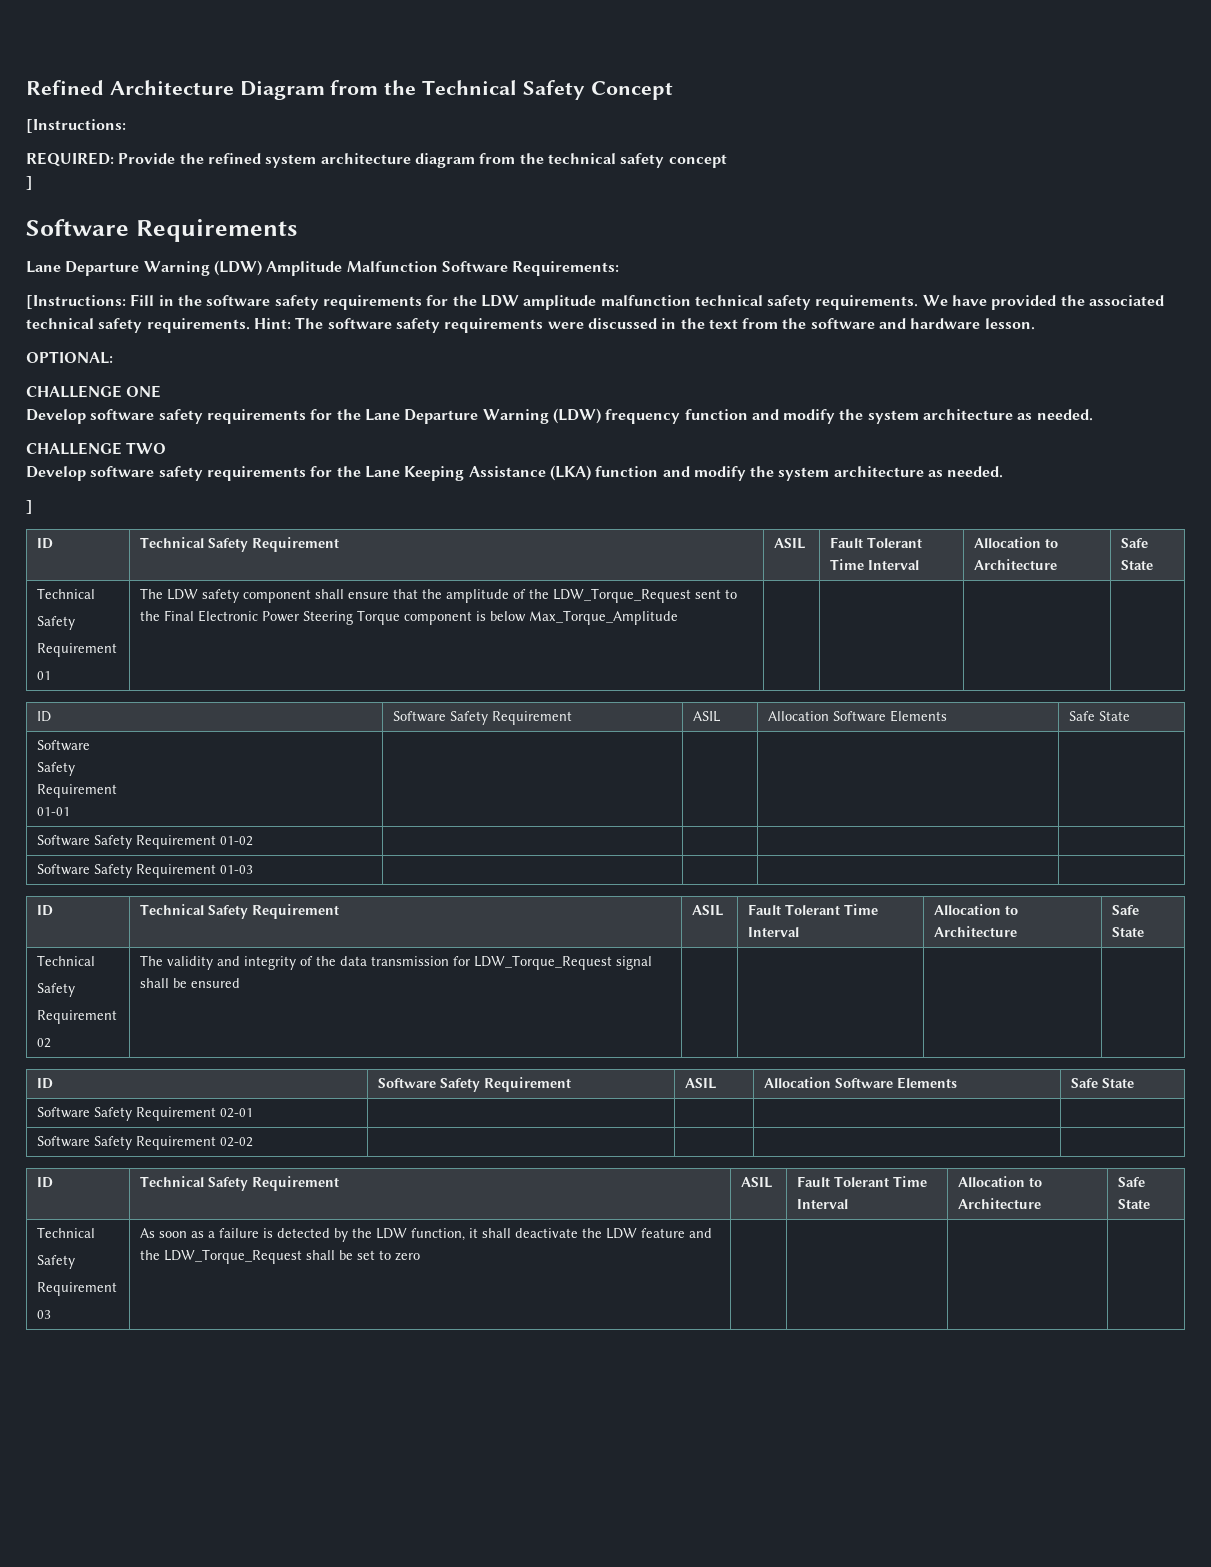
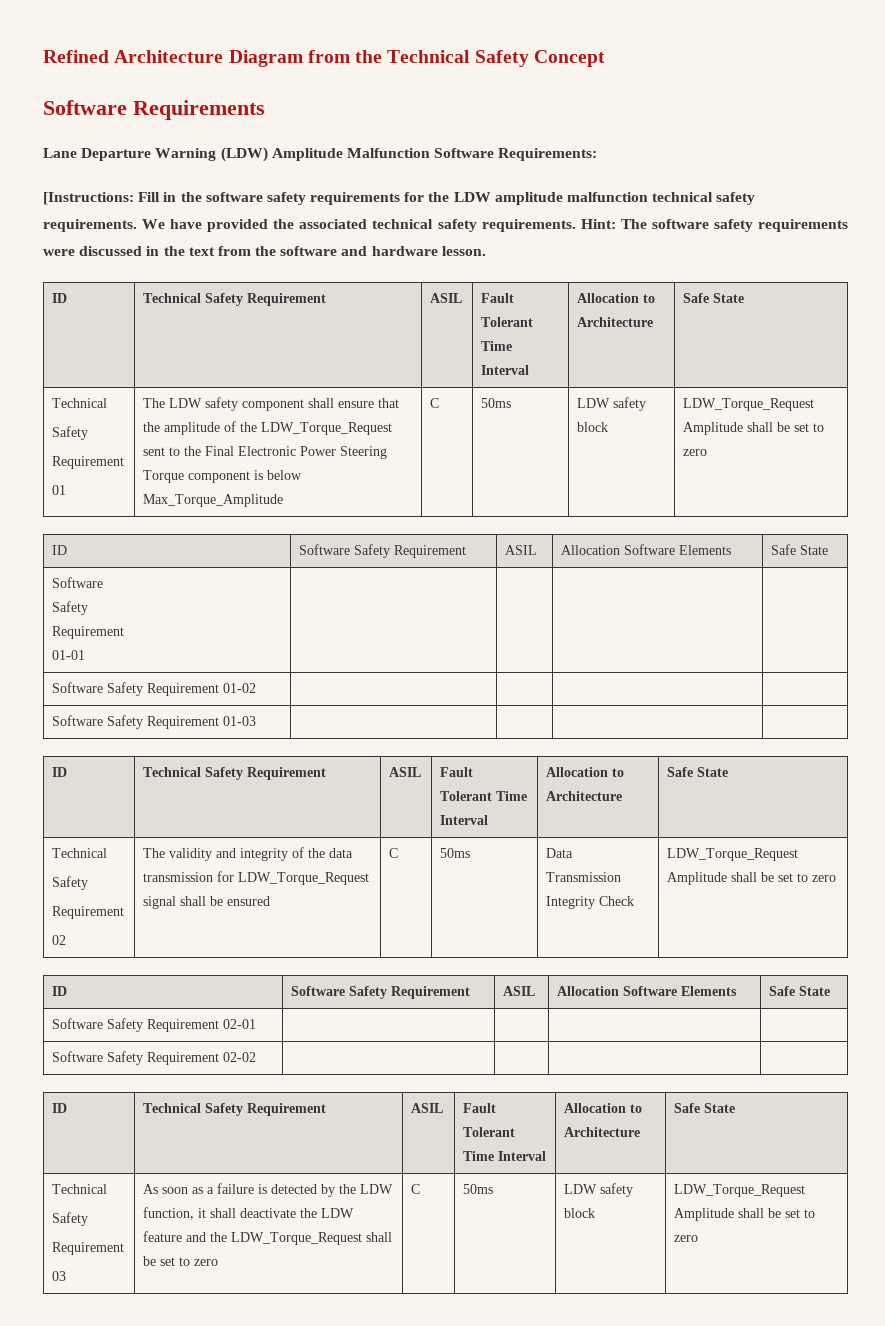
[26,119,126,133] [26,152,727,168] [26,176,33,190] // [Instructions: // REQUIRED: Provide the refined system architecture diagram from the technical safety concept // ] -> (605, 58) none
[26,351,113,364] [26,385,162,398] [26,408,1093,424] [26,442,167,455] [26,465,1004,481] [26,500,33,514] // OPTIONAL: // CHALLENGE ONE // Develop software safety requirements for the Lane Departure Warning (LDW) frequency function and modify the system architecture as needed. // CHALLENGE TWO // Develop software safety requirements for the Lane Keeping Assistance (LKA) function and modify the system architecture as needed. // ] -> (486, 251) none
(679, 617) | | | -> [430,398,440,408] [481,398,512,408] [577,397,647,411] [577,422,609,432] [683,398,815,411] [683,422,825,435] [683,449,708,456] C | 50ms | LDW safety block | LDW_Torque_Request Amplitude shall be set to zero
(241, 983) | | | -> [389,848,399,858] [440,848,471,858] [546,848,574,858] [546,872,622,882] [546,896,635,909] [667,848,799,861] [667,872,837,885] C | 50ms | Data Transmission Integrity Check | LDW_Torque_Request Amplitude shall be set to zero
(421, 1256) | | | -> [411,1184,421,1194] [463,1184,494,1194] [564,1183,634,1197] [564,1208,596,1218] [674,1184,806,1197] [674,1208,816,1221] [674,1235,699,1242] C | 50ms | LDW safety block | LDW_Torque_Request Amplitude shall be set to zero

